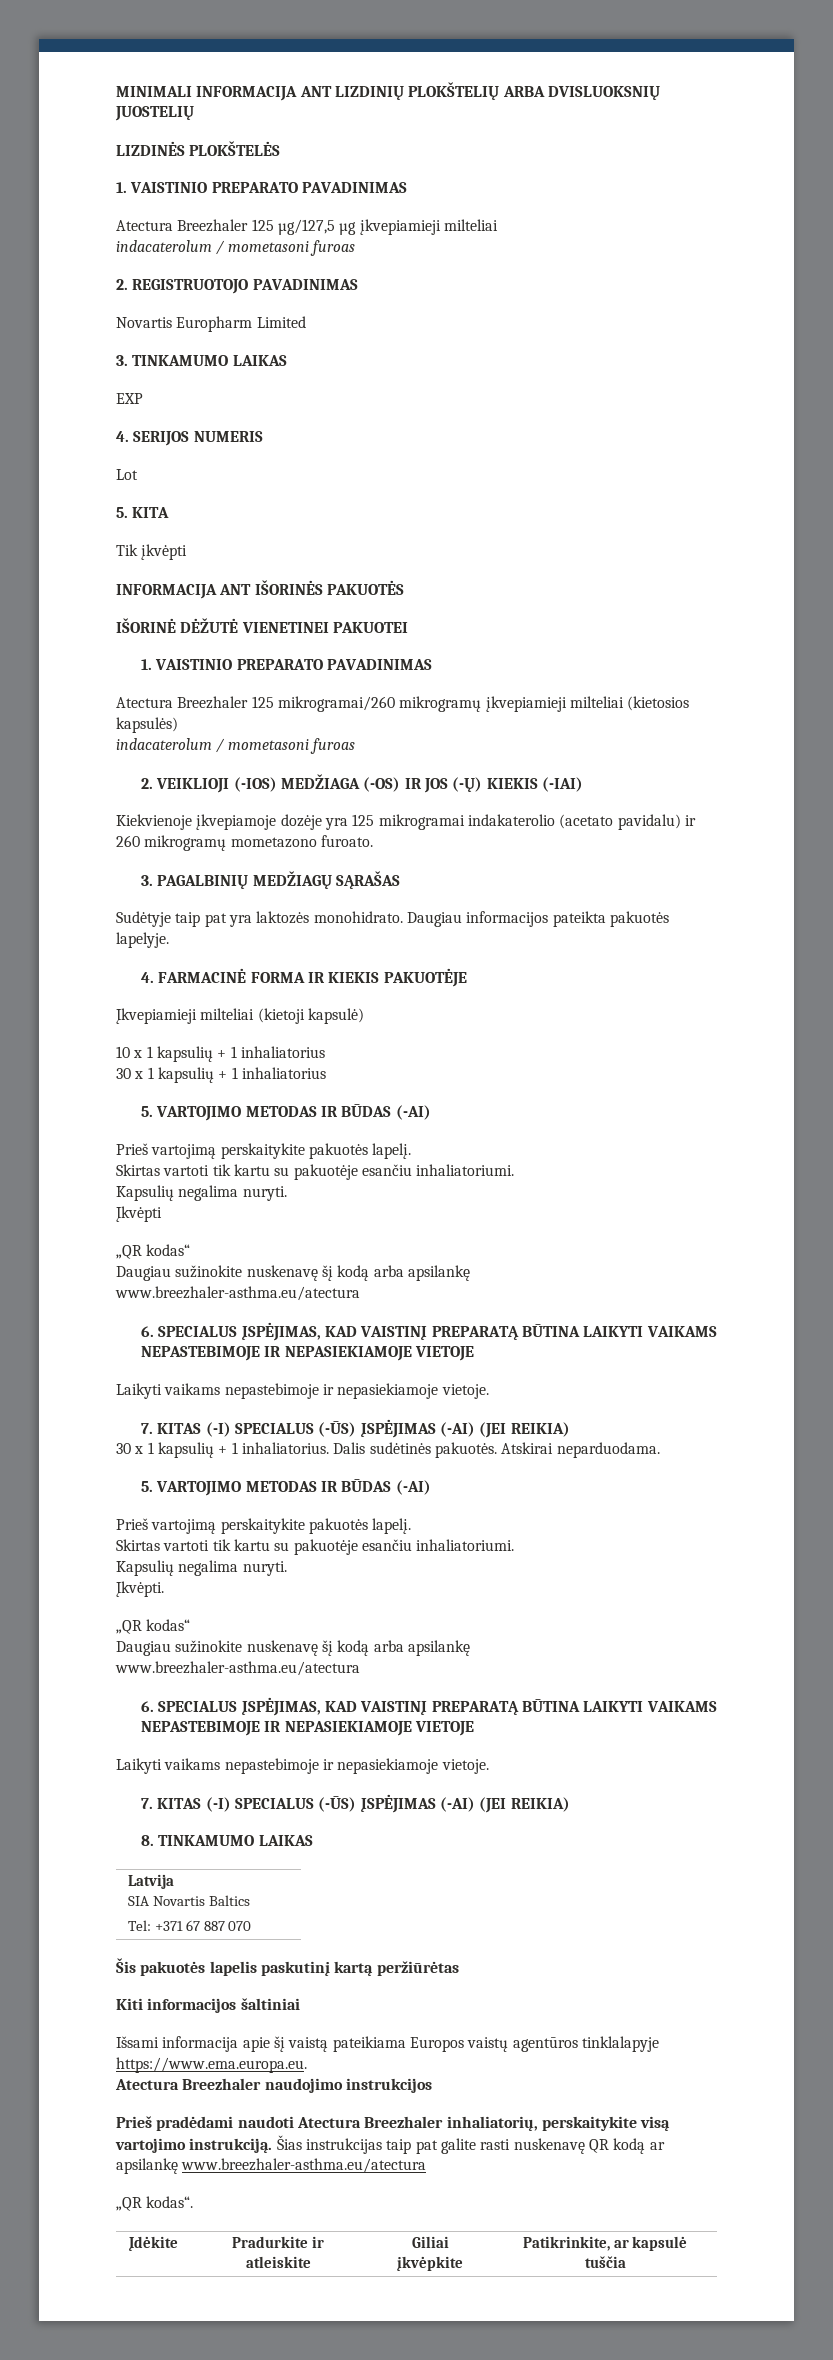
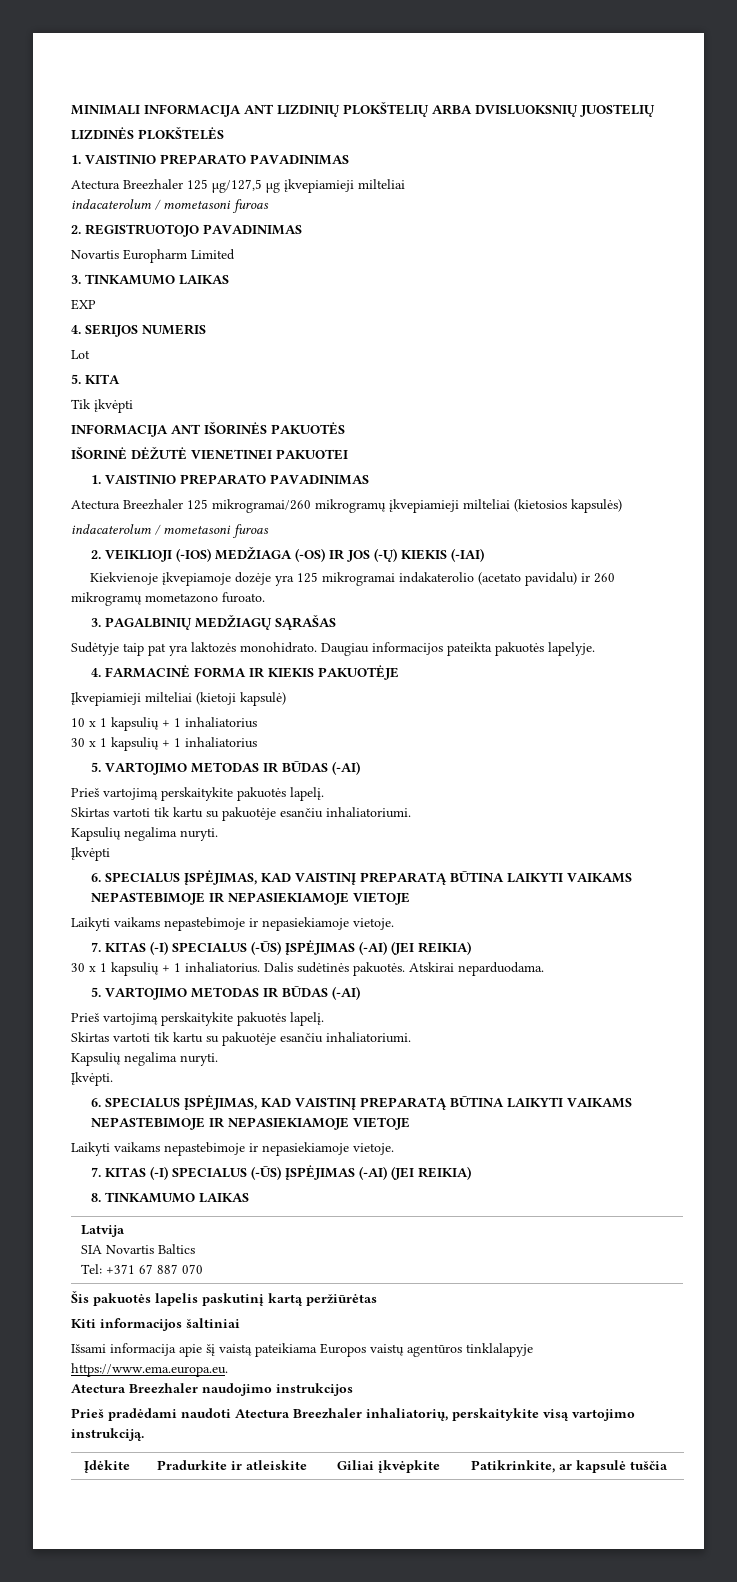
[116,1244,191,1259] [116,1265,470,1281] [115,1286,360,1301] // „QR kodas“ // Daugiau sužinokite nuskenavę šį kodą arba apsilankę www.breezhaler-asthma.eu/atectura -> (110, 854) none
[116,1619,191,1634] [116,1640,470,1656] [115,1661,360,1676] // „QR kodas“ // Daugiau sužinokite nuskenavę šį kodą arba apsilankę www.breezhaler-asthma.eu/atectura -> (113, 1079) none
[276,2135,665,2154] [116,2158,427,2174] [116,2196,194,2211] Šias instrukcijas taip pat galite rasti nuskenavę QR kodą ar apsilankę www.breezhaler-asthma.eu/atectura // „QR kodas“. -> (144, 1434) none

